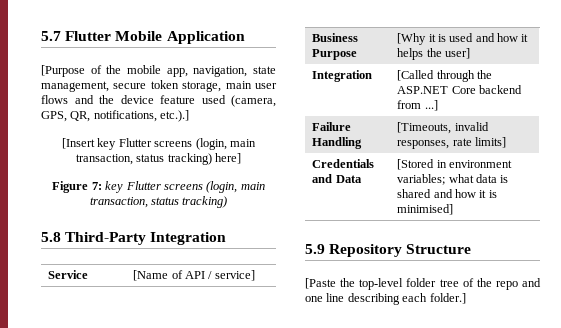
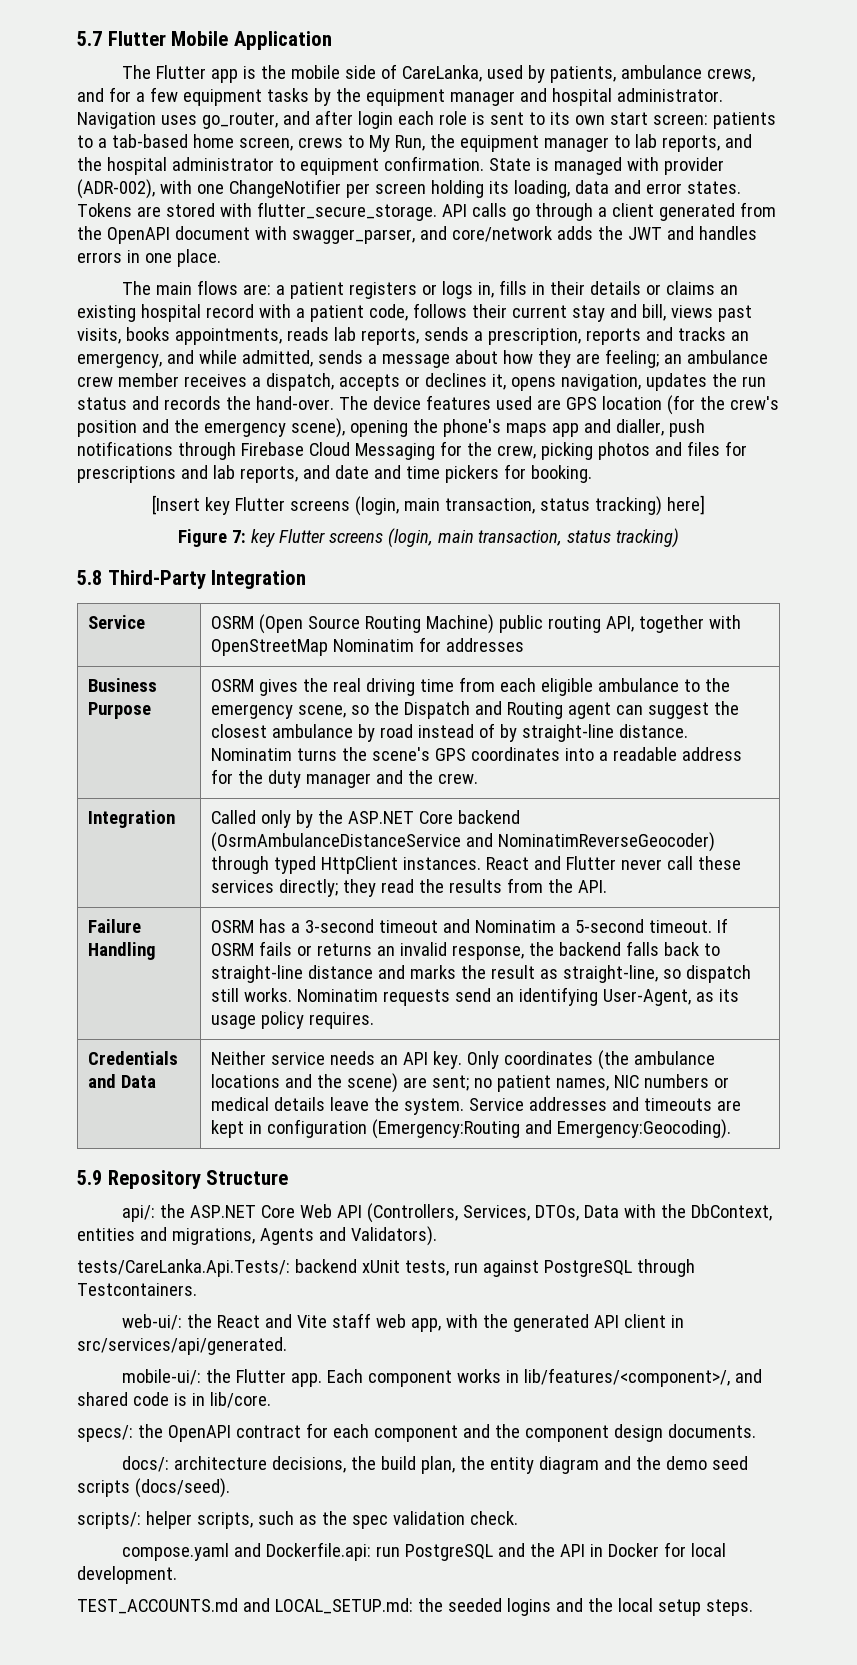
[41,65,276,77] [41,80,277,92] [41,95,276,107] [41,110,190,122] [Purpose of the mobile app, navigation, state management, secure token storage, main user flows and the device feature used (camera, GPS, QR, notifications, etc.).] -> [122,64,756,83] [77,87,723,106] [77,110,776,129] [77,134,752,152] [77,156,724,175] [77,179,741,199] [77,202,776,221] [77,226,757,244] [77,249,221,267] [122,280,739,299] [77,303,752,322] [77,327,749,345] [77,349,768,368] [77,373,766,391] [77,395,779,415] [77,418,705,438] [77,441,747,460] [77,464,592,483] The Flutter app is the mobile side of CareLanka, used by patients, ambulance crews, and for a few equipment tasks by the equipment manager and hospital administrator. Navigation uses go_router, and after login each role is sent to its own start screen: patients to a tab-based home screen, crews to My Run, the equipment manager to lab reports, and the hospital administrator to equipment confirmation. State is managed with provider (ADR-002), with one ChangeNotifier per screen holding its loading, data and error states. Tokens are stored with flutter_secure_storage. API calls go through a client generated from the OpenAPI document with swagger_parser, and core/network adds the JWT and handles errors in one place. // The main flows are: a patient registers or logs in, fills in their details or claims an existing hospital record with a patient code, follows their current stay and bill, views past visits, books appointments, reads lab reports, sends a prescription, reports and tracks an emergency, and while admitted, sends a message about how they are feeling; an ambulance crew member receives a dispatch, accepts or declines it, opens navigation, updates the run status and records the hand-over. The device features used are GPS location (for the crew's position and the emergency scene), opening the phone's maps app and dialler, push notifications through Firebase Cloud Messaging for the crew, picking photos and files for prescriptions and lab reports, and date and time pickers for booking.
[133,270,255,281] [312,33,359,42] [312,49,358,60] [397,33,529,45] [397,48,470,60] [312,70,373,82] [397,70,492,82] [397,85,522,94] [397,100,438,111] [312,122,352,131] [312,137,363,149] [397,122,489,134] [397,137,506,149] [312,159,375,168] [312,174,362,183] [397,159,512,170] [397,174,509,185] [397,189,497,198] [397,204,454,215] [305,244,472,257] [305,278,541,290] [305,293,466,305] [Name of API / service] // Business Purpose | [Why it is used and how it helps the user] // Integration | [Called through the ASP.NET Core backend from ...] // Failure Handling | [Timeouts, invalid responses, rate limits] // Credentials and Data | [Stored in environment variables; what data is shared and how it is minimised] // 5.9 Repository Structure // [Paste the top-level folder tree of the repo and one line describing each folder.] -> [211,614,742,634] [211,637,525,656] [88,678,158,692] [88,702,152,719] [211,677,731,696] [211,701,740,719] [211,723,689,742] [211,747,743,761] [211,769,479,788] [88,810,176,828] [211,810,521,828] [211,832,716,852] [211,856,742,874] [211,878,608,897] [88,919,142,933] [88,942,157,960] [211,918,729,933] [211,941,721,960] [211,965,752,983] [211,987,740,1006] [211,1011,375,1029] [88,1051,179,1065] [88,1074,157,1088] [211,1050,716,1070] [211,1073,730,1093] [211,1097,742,1115] [211,1119,732,1139] [77,1170,289,1189] [122,1203,773,1223] [77,1226,437,1246] [77,1259,695,1277] [77,1283,197,1296] [122,1313,685,1332] [77,1337,287,1355] [122,1368,763,1387] [77,1392,271,1408] [77,1423,756,1442] [122,1456,749,1474] [77,1478,230,1498] [77,1511,518,1529] [122,1542,727,1561] [77,1566,177,1584] [77,1598,753,1616] OSRM (Open Source Routing Machine) public routing API, together with OpenStreetMap Nominatim for addresses // Business Purpose | OSRM gives the real driving time from each eligible ambulance to the emergency scene, so the Dispatch and Routing agent can suggest the closest ambulance by road instead of by straight-line distance. Nominatim turns the scene's GPS coordinates into a readable address for the duty manager and the crew. // Integration | Called only by the ASP.NET Core backend (OsrmAmbulanceDistanceService and NominatimReverseGeocoder) through typed HttpClient instances. React and Flutter never call these services directly; they read the results from the API. // Failure Handling | OSRM has a 3-second timeout and Nominatim a 5-second timeout. If OSRM fails or returns an invalid response, the backend falls back to straight-line distance and marks the result as straight-line, so dispatch still works. Nominatim requests send an identifying User-Agent, as its usage policy requires. // Credentials and Data | Neither service needs an API key. Only coordinates (the ambulance locations and the scene) are sent; no patient names, NIC numbers or medical details leave the system. Service addresses and timeouts are kept in configuration (Emergency:Routing and Emergency:Geocoding). // 5.9 Repository Structure // api/: the ASP.NET Core Web API (Controllers, Services, DTOs, Data with the DbContext, entities and migrations, Agents and Validators). // tests/CareLanka.Api.Tests/: backend xUnit tests, run against PostgreSQL through Testcontainers. // web-ui/: the React and Vite staff web app, with the generated API client in src/services/api/generated. // mobile-ui/: the Flutter app. Each component works in lib/features/<component>/, and shared code is in lib/core. // specs/: the OpenAPI contract for each component and the component design documents. // docs/: architecture decisions, the build plan, the entity diagram and the demo seed scripts (docs/seed). // scripts/: helper scripts, such as the spec validation check. // compose.yaml and Dockerfile.api: run PostgreSQL and the API in Docker for local development. // TEST_ACCOUNTS.md and LOCAL_SETUP.md: the seeded logins and the local setup steps.

